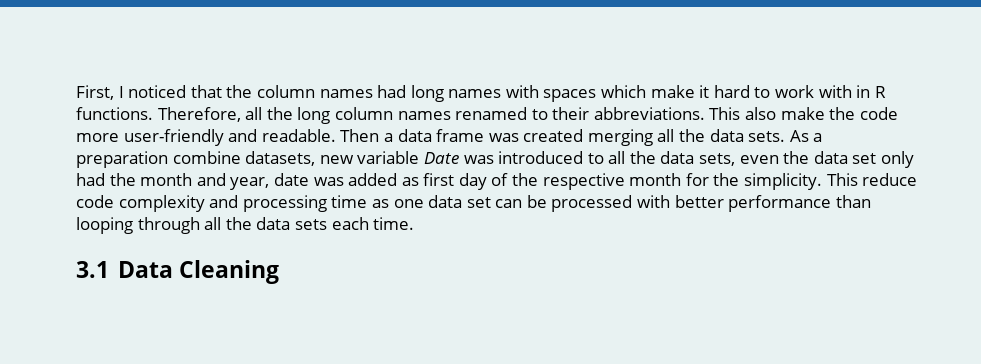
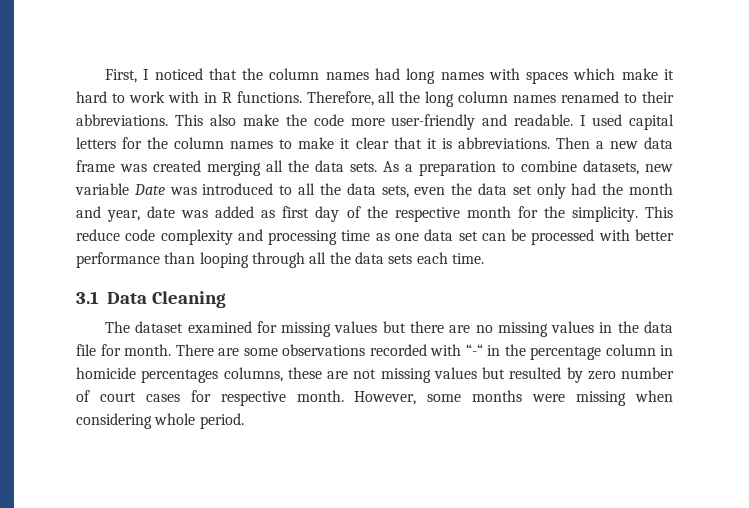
(336, 135) none -> [580,114,674,130] [76,137,550,149] I used capital letters for the column names to make it clear that it is abbreviations.
(393, 137) none -> [609,141,638,149] new
(168, 159) none -> [502,162,515,172] to
(279, 272) none -> [105,321,674,337] [76,344,673,360] [76,367,674,383] [76,390,674,406] [76,413,244,429] // The dataset examined for missing values but there are no missing values in the data file for month. There are some observations recorded with “-“ in the percentage column in homicide percentages columns, these are not missing values but resulted by zero number of court cases for respective month. However, some months were missing when considering whole period.

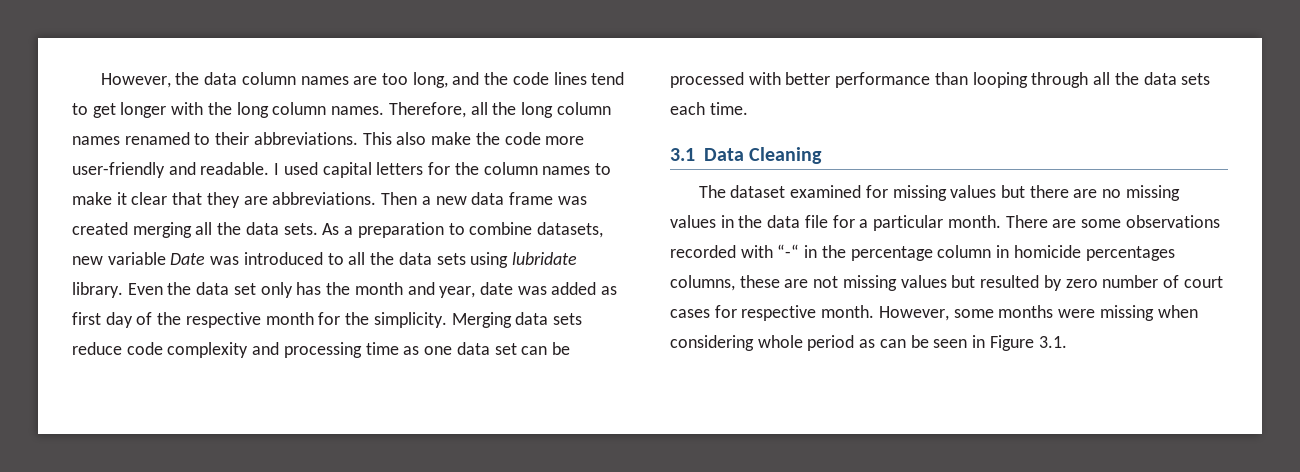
[105,68,675,84] [76,91,302,103] First, I noticed that the column names had long names with spaces which make it hard to work with in R functions. -> [100,72,625,88] [72,102,385,118] However, the data column names are too long, and the code lines tend to get longer with the long column names.
[426,138,452,149] it is -> [206,192,268,208] they are
[381,185,446,198] sets, even -> [436,252,577,268] [72,282,163,298] sets using lubridate library. Even
[571,183,597,195] had -> [296,282,322,295] has
[645,206,673,218] This -> [451,312,582,328] Merging data sets
(121, 350) none -> [859,215,944,231] a particular
[199,413,244,429] period. -> [807,335,1067,351] period as can be seen in Figure 3.1.

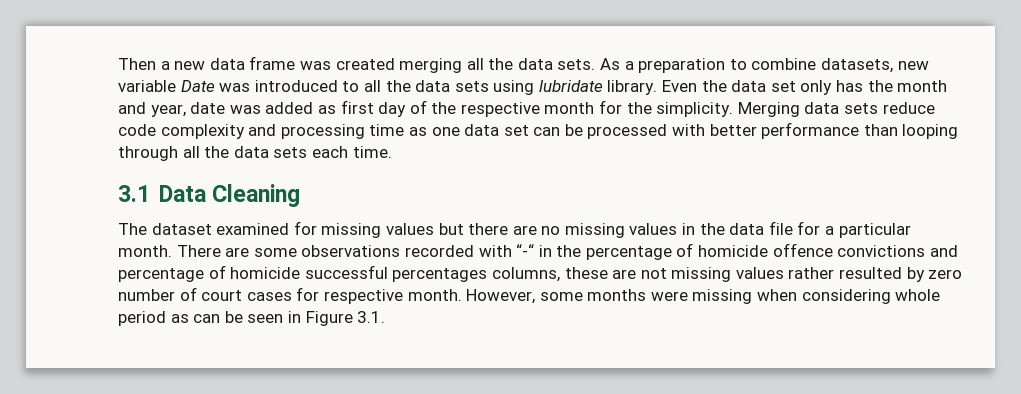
[100,72,625,88] [72,102,611,118] [72,132,585,145] [72,162,611,178] [72,192,377,208] However, the data column names are too long, and the code lines tend to get longer with the long column names. Therefore, all the long column names renamed to their abbreviations. This also make the code more user-friendly and readable. I used capital letters for the column names to make it clear that they are abbreviations. -> (118, 64) none
[937,245,1081,258] column in homicide -> [676,243,958,257] [118,265,388,282] of homicide offence convictions and percentage of homicide successful
[951,275,976,288] but -> [788,267,835,279] rather

